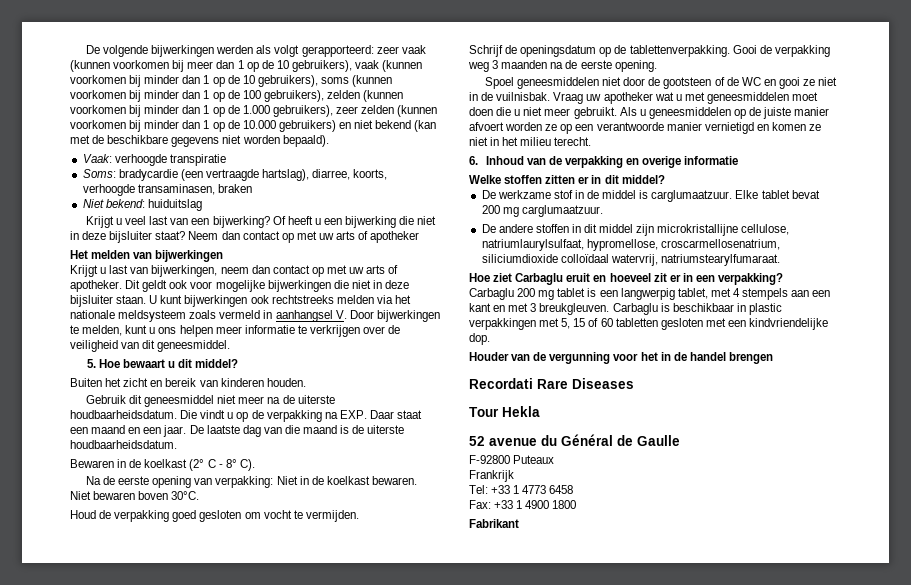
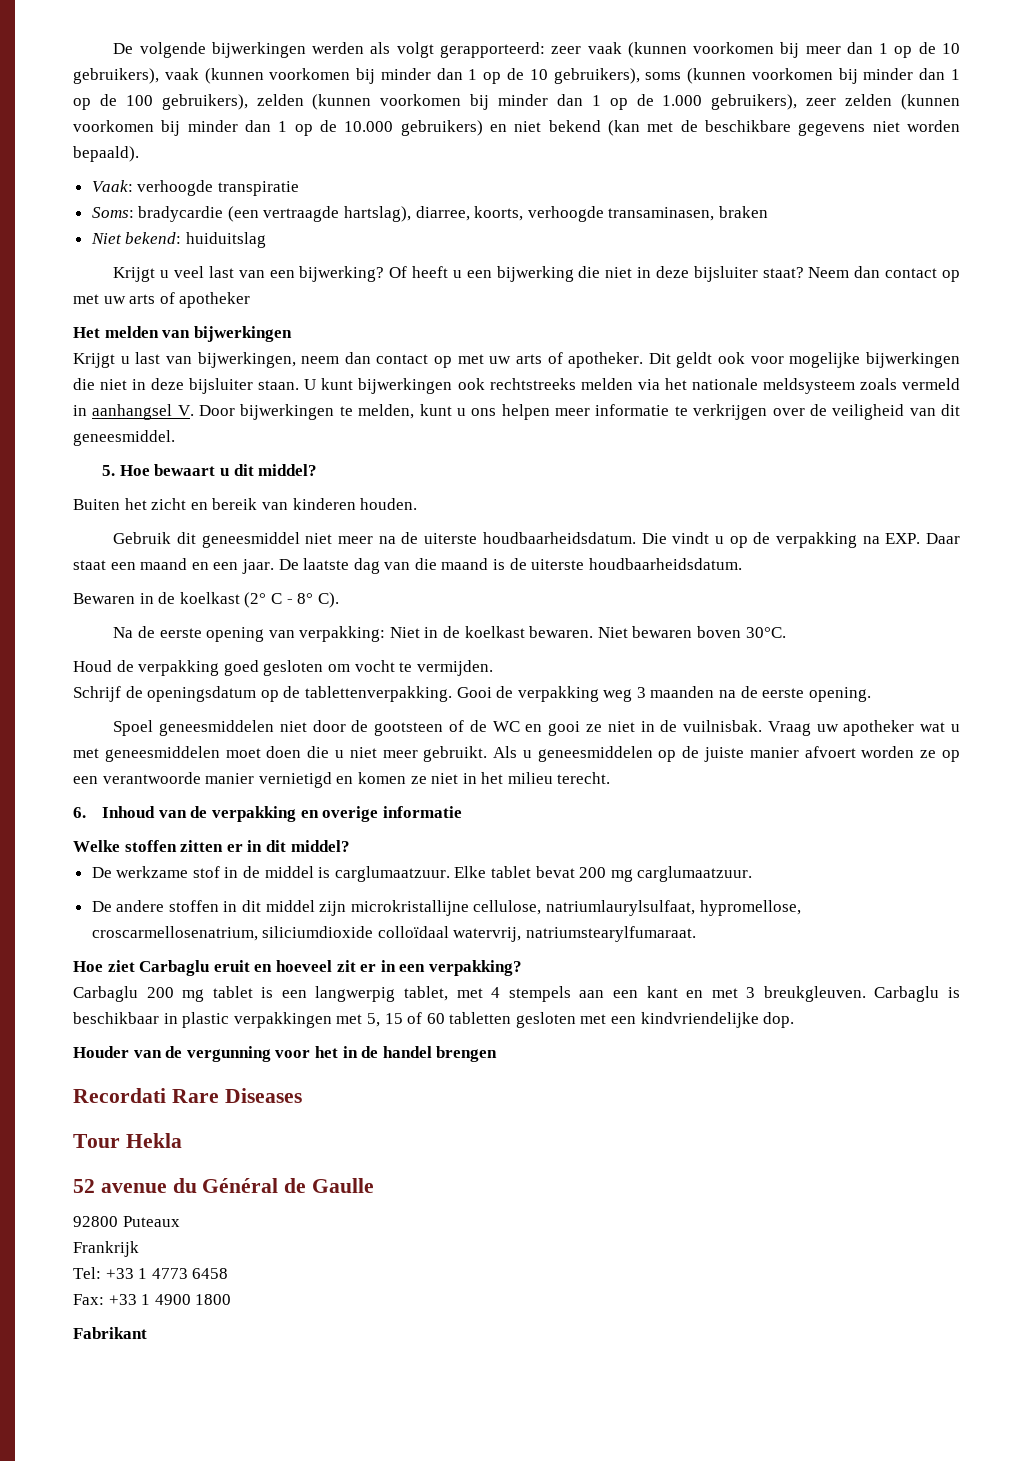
[469,455,510,464] F-92800 -> [73,1216,118,1227] 92800

